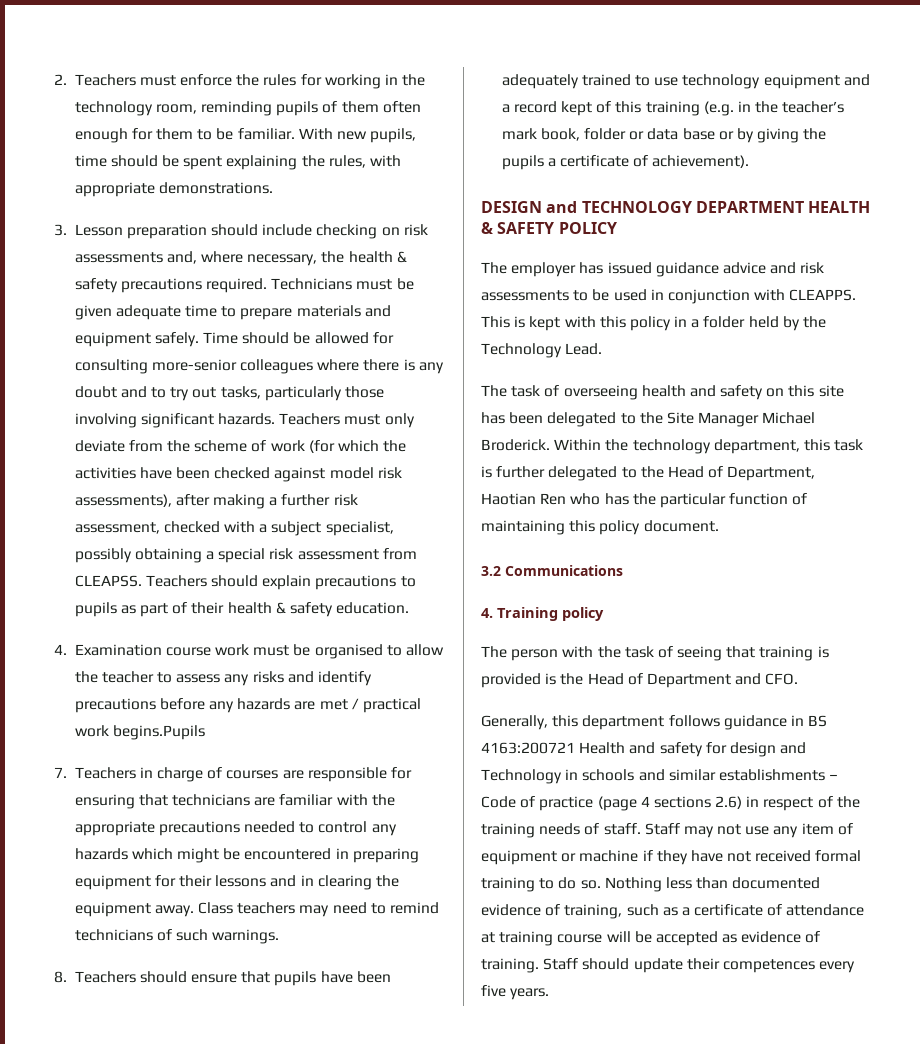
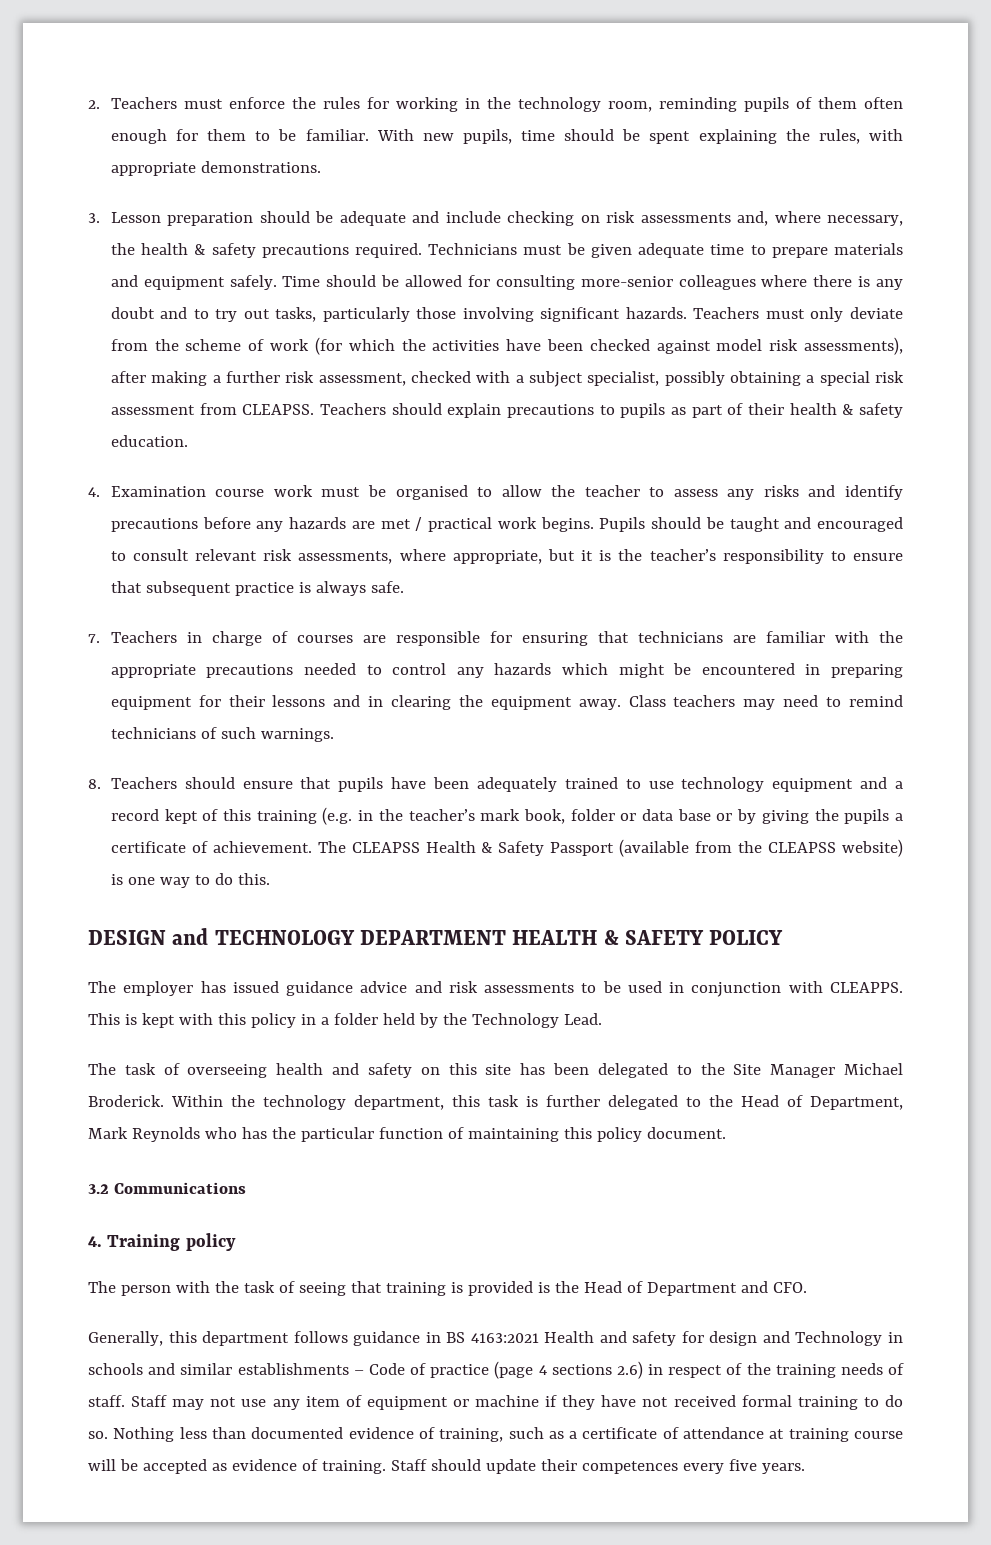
(259, 230) none -> [315,211,440,226] be adequate and
[112,725,205,740] begins.Pupils -> [540,517,904,532] [110,549,903,564] [110,581,404,596] begins. Pupils should be taught and encouraged to consult relevant risk assessments, where appropriate, but it is the teacher’s responsibility to ensure that subsequent practice is always safe.
[652,155,750,168] achievement). -> [212,839,903,857] [110,873,270,888] achievement. The CLEAPSS Health & Safety Passport (available from the CLEAPSS website) is one way to do this.
[481,493,567,505] Haotian Ren -> [88,1127,200,1142] Mark Reynolds
[481,742,575,754] 4163:200721 -> [470,1333,539,1343] 4163:2021

